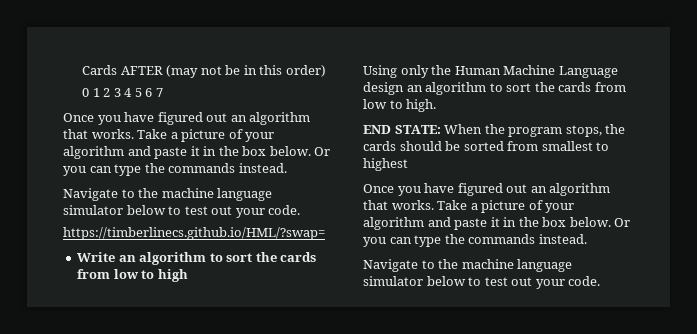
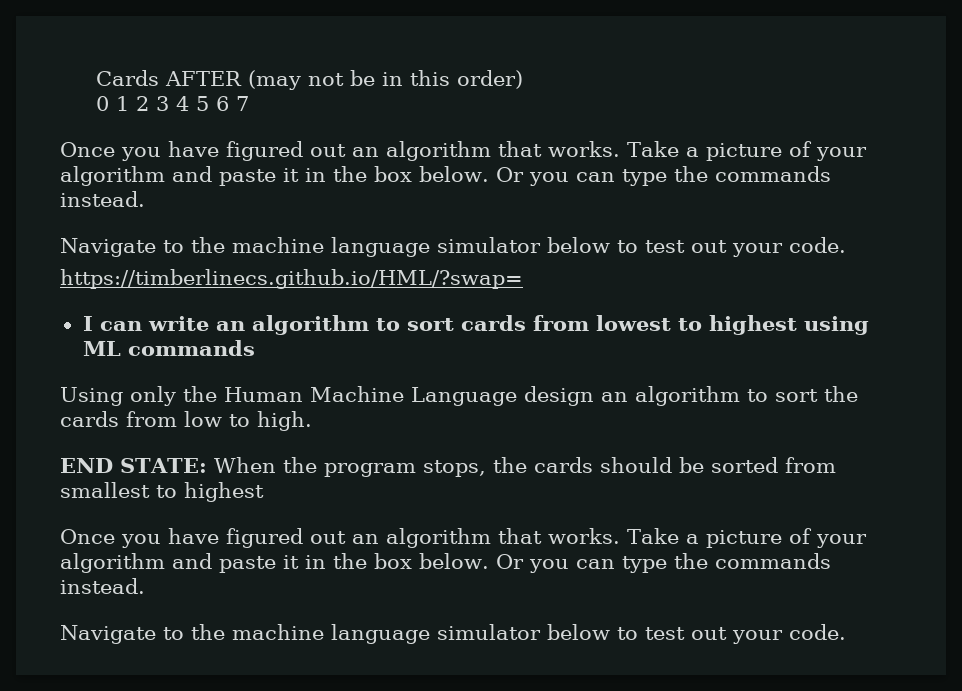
[77,252,317,265] [77,269,188,282] Write an algorithm to sort the cards from low to high -> [82,315,869,335] [82,340,255,356] I can write an algorithm to sort cards from lowest to highest using ML commands

